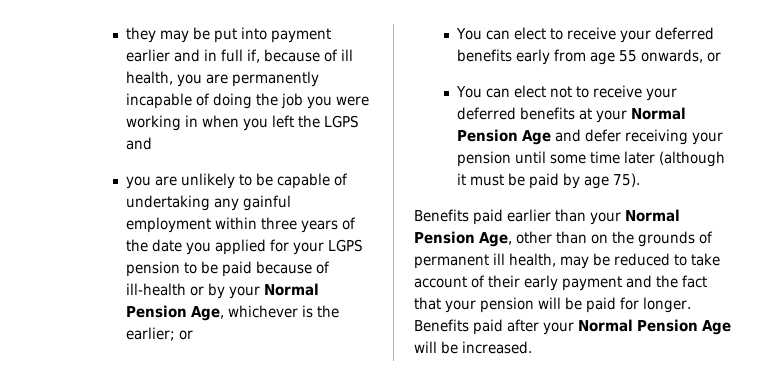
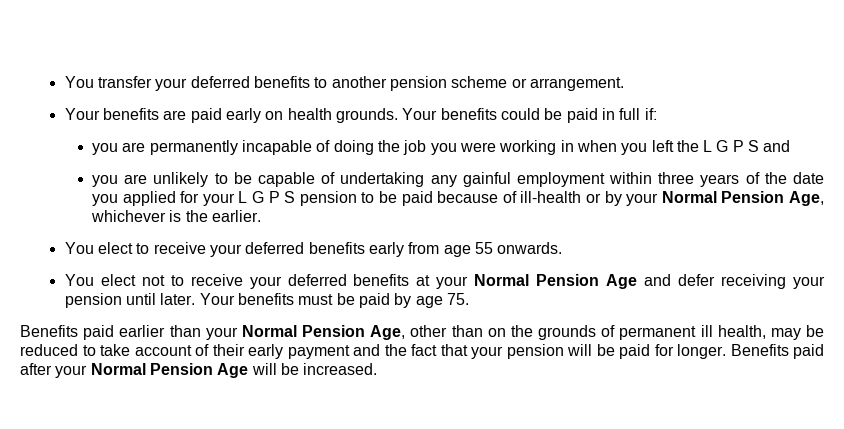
[126,27,332,43] [126,49,354,63] [126,71,174,85] they may be put into payment earlier and in full if, because of ill health, -> [64,76,625,91] [64,108,657,123] You transfer your deferred benefits to another pension scheme or arrangement. // Your benefits are paid early on health grounds. Your benefits could be paid in full if: //
[324,115,360,128] LGPS -> [703,140,760,152] L G P S
[328,239,364,252] LGPS -> [238,191,296,203] L G P S
[126,327,194,341] [456,28,511,40] earlier; or // You can -> [211,210,261,222] [64,242,94,254] earlier. // You
[641,49,722,63] [456,86,511,98] onwards, or // You can -> [497,242,563,254] [64,274,94,286] onwards. // You
[550,151,726,167] [457,173,467,185] some time later (although it -> [160,293,295,305] later. Your benefits
[613,173,641,187] 75). -> [447,293,470,305] 75.

